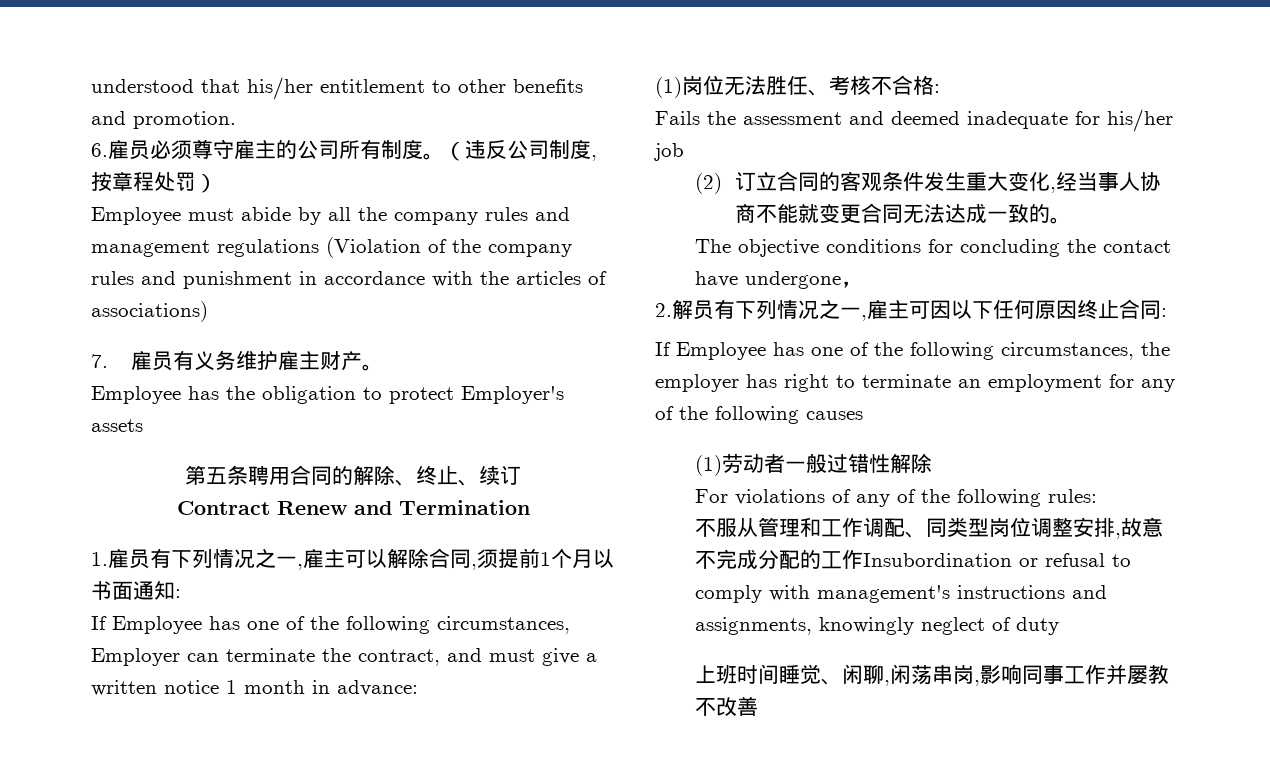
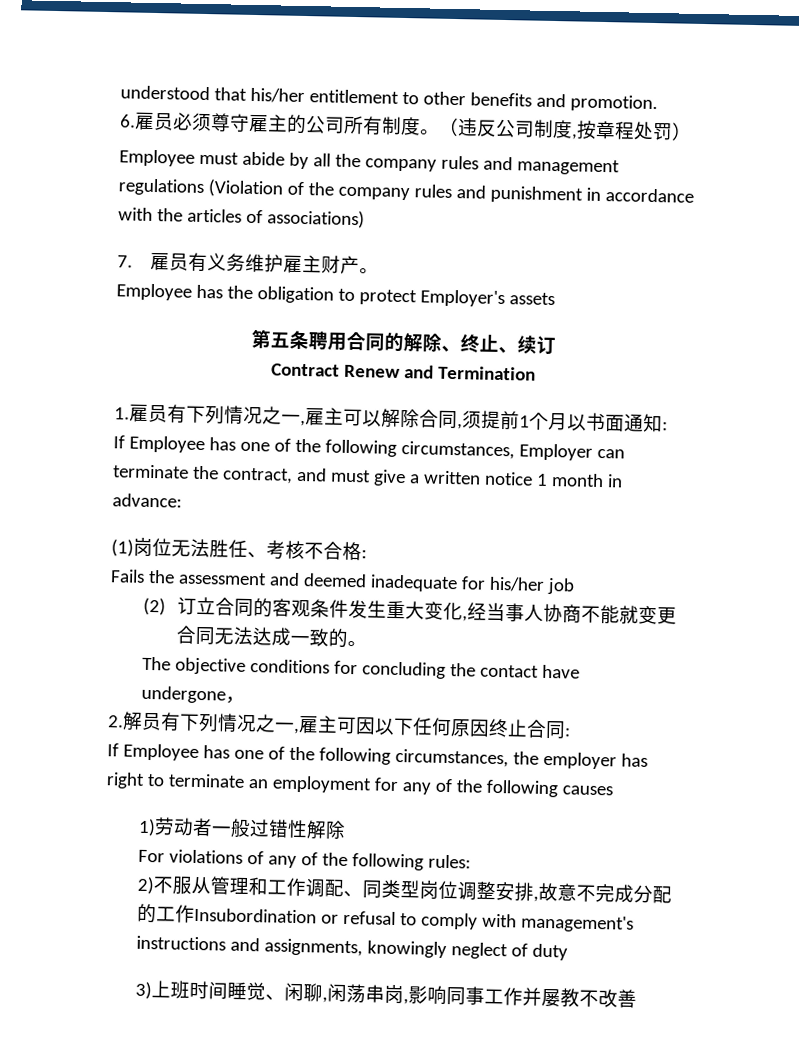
[695,455,723,476] (1) -> [138,818,157,837] 1)
(1098, 496) none -> [137,876,156,895] 2)
(1060, 626) none -> [135,981,153,1000] 3)

